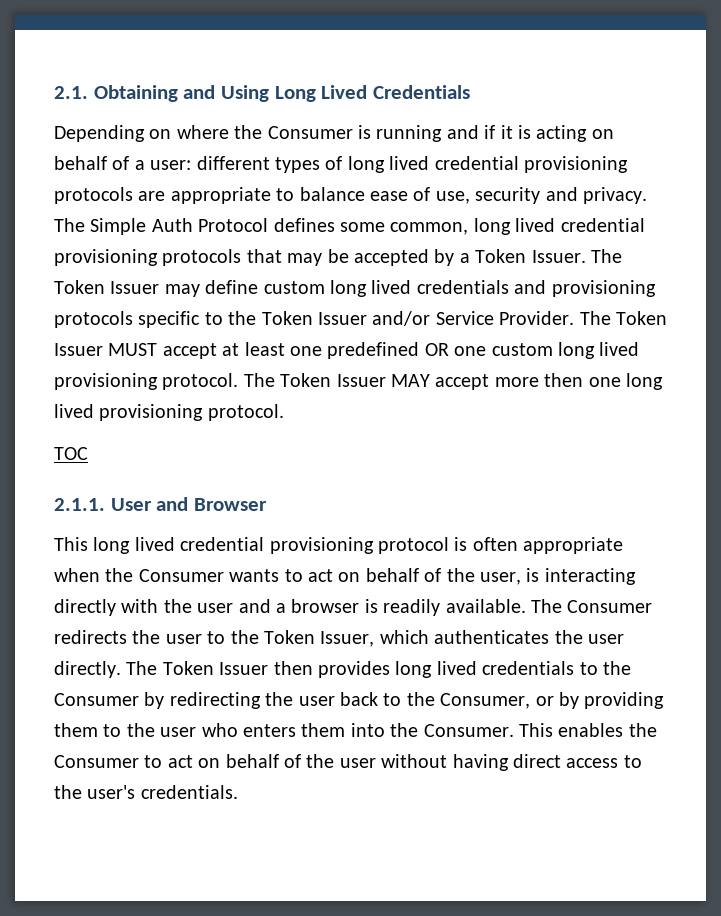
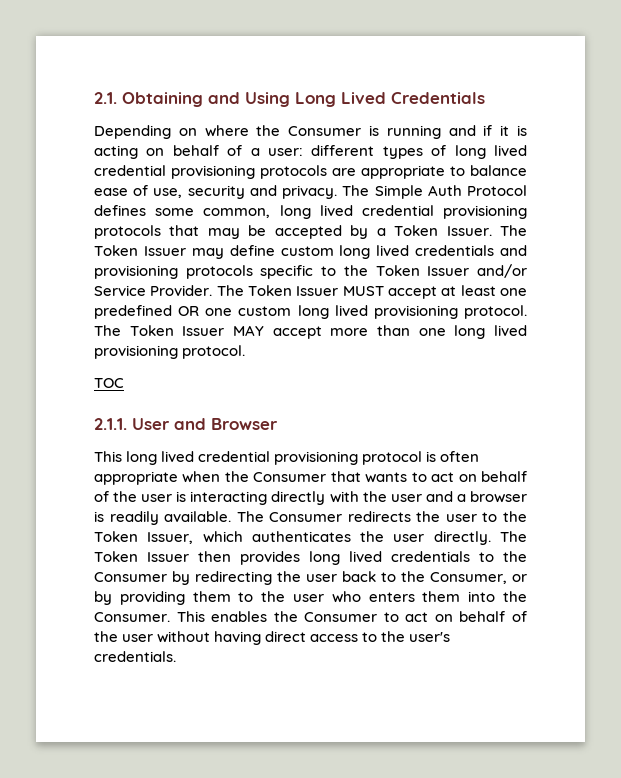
[544,373,584,387] then -> [377,325,410,336] than
(224, 575) none -> [330,471,361,482] that
[479,572,521,585] user, -> [141,494,173,502] user

